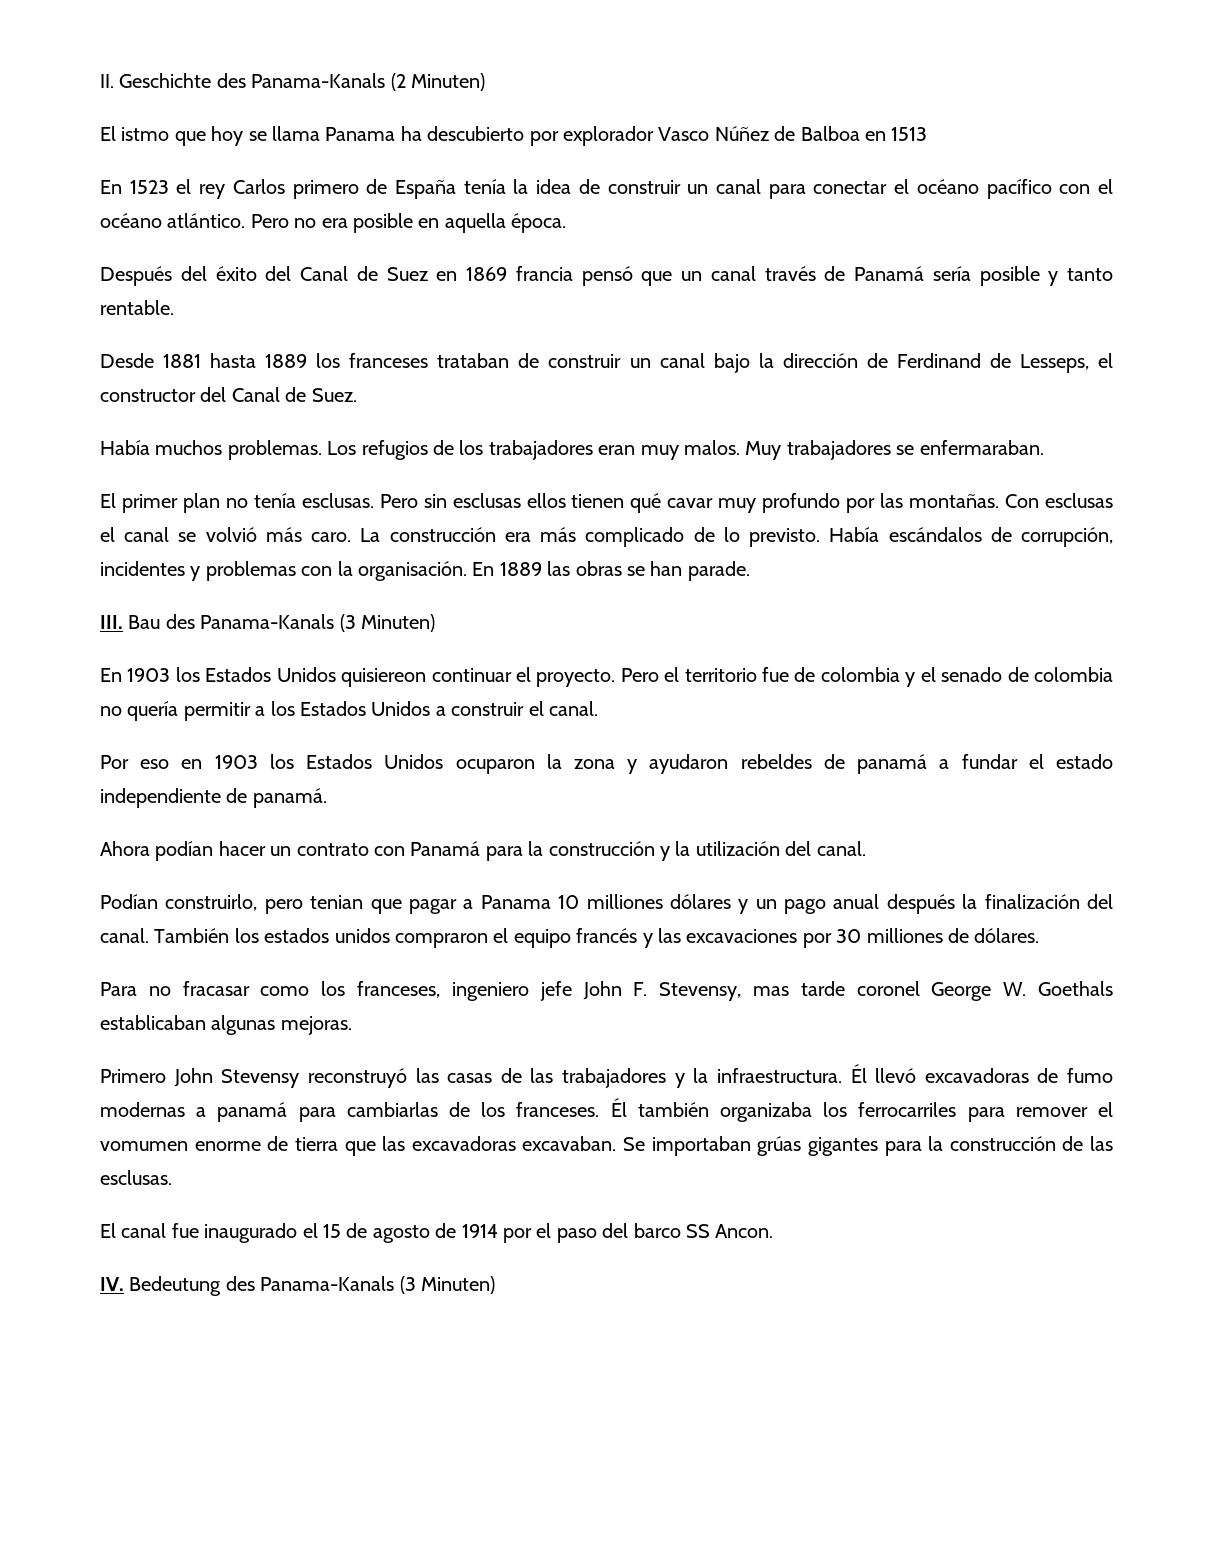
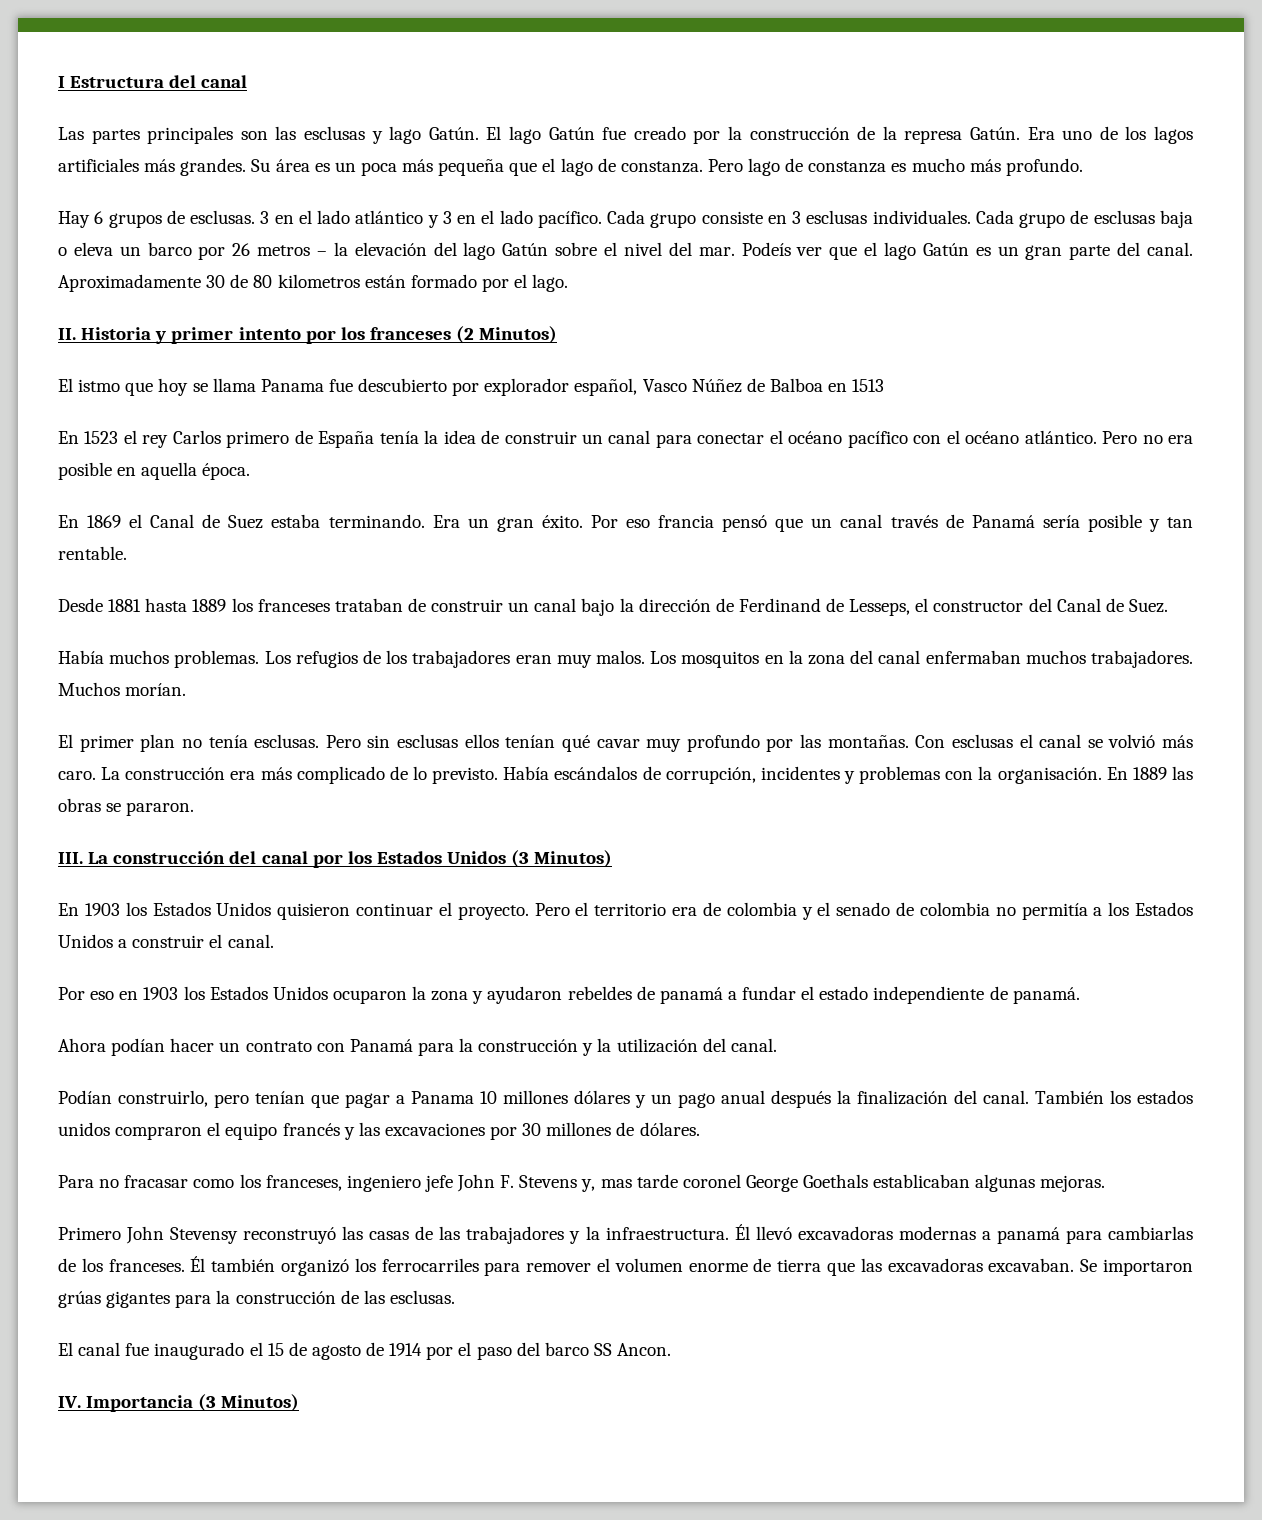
[100,73,485,91] II. Geschichte des Panama-Kanals (2 Minuten) -> [58,75,248,88] [58,126,1193,144] [58,158,1083,176] [58,210,1193,228] [58,242,1193,260] [58,274,569,292] [58,326,558,344] I Estructura del canal // Las partes principales son las esclusas y lago Gatún. El lago Gatún fue creado por la construcción de la represa Gatún. Era uno de los lagos artificiales más grandes. Su área es un poca más pequeña que el lago de constanza. Pero lago de constanza es mucho más profundo. // Hay 6 grupos de esclusas. 3 en el lado atlántico y 3 en el lado pacífico. Cada grupo consiste en 3 esclusas individuales. Cada grupo de esclusas baja o eleva un barco por 26 metros – la elevación del lago Gatún sobre el nivel del mar. Podeís ver que el lago Gatún es un gran parte del canal. Aproximadamente 30 de 80 kilometros están formado por el lago. // II. Historia y primer intento por los franceses (2 Minutos)
[400,126,422,141] ha -> [328,379,353,392] fue
(654, 136) none -> [574,378,638,396] español,
[100,266,507,286] Después del éxito del Canal de Suez en 1869 -> [58,514,651,532] En 1869 el Canal de Suez estaba terminando. Era un gran éxito. Por eso
[1067,268,1113,281] tanto -> [1167,517,1194,528] tan
[745,440,1044,460] Muy trabajadores se enfermaraban. -> [650,650,1194,668] [58,682,187,696] Los mosquitos en la zona del canal enfermaban muchos trabajadores. Muchos morían.
[571,494,625,508] tienen -> [505,735,556,748] tenían
[650,561,750,581] han parade. -> [126,802,195,816] pararon.
[128,614,435,632] Bau des Panama-Kanals (3 Minuten) -> [88,850,613,868] La construcción del canal por los Estados Unidos (3 Minutos)
[341,668,427,687] quisiereon -> [277,903,351,920] quisieron
[762,667,790,682] fue -> [672,907,697,916] era
[127,701,251,721] quería permitir -> [1021,903,1088,920] permitía
[310,895,364,909] tenian -> [255,1091,305,1104] tenían
[586,894,663,909] milliones -> [503,1090,568,1104] millones
[866,928,943,943] milliones -> [546,1122,612,1136] millones
[659,982,742,1001] Stevensy, -> [519,1175,596,1192] Stevens y,
[1003,982,1027,996] W. -> (798, 1183) none
[1037,1068,1113,1083] de fumo -> (893, 1233) none
[720,1102,812,1122] organizaba -> [281,1259,349,1276] organizó
[100,1141,188,1151] vomumen -> [614,1258,683,1272] volumen
[651,1136,751,1156] importaban -> [1102,1259,1193,1276] importaron
[129,1276,495,1296] Bedeutung des Panama-Kanals (3 Minuten) -> [86,1394,300,1412] Importancia (3 Minutos)

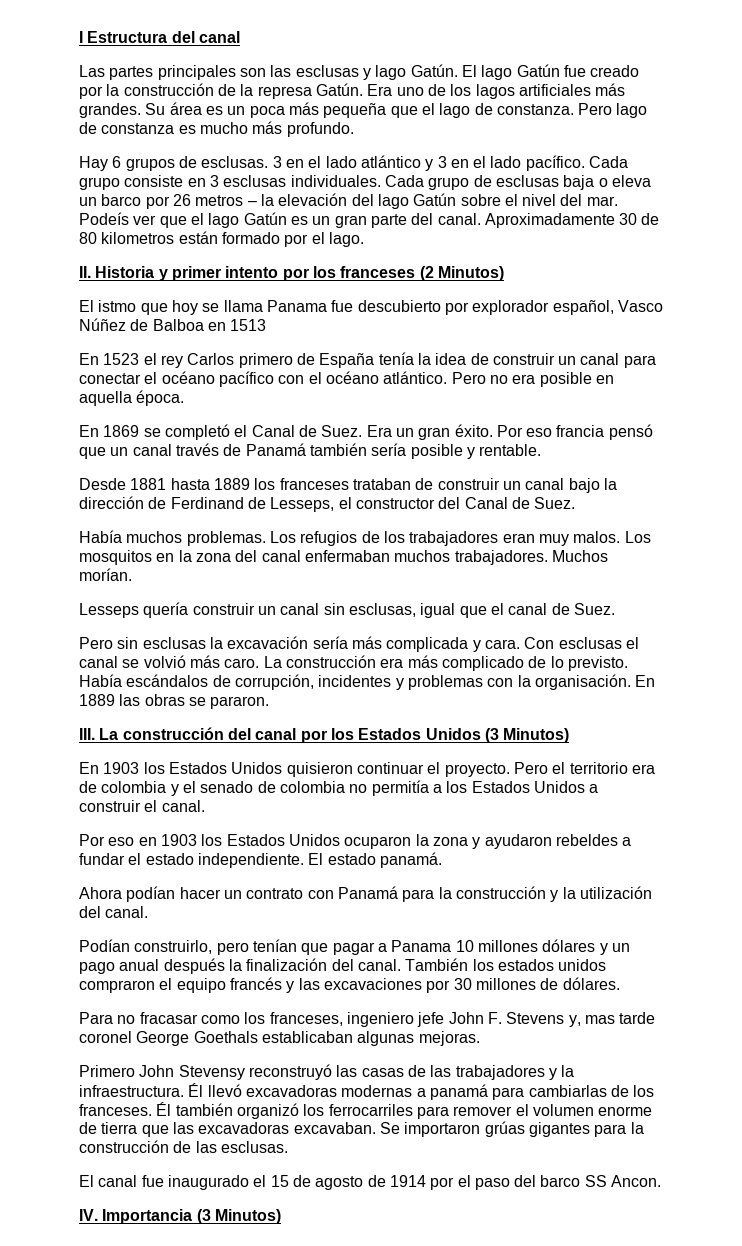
(122, 521) none -> [143,424,230,440] se completó
[228,514,425,529] Suez estaba terminando. -> [321,425,363,437] Suez.
(1035, 521) none -> [309,443,367,456] también
[1167,517,1194,528] tan -> (475, 453) none
[58,734,909,752] El primer plan no tenía esclusas. Pero sin esclusas ellos tenían qué cavar muy profundo por las montañas. -> [79,602,615,618] [79,636,520,652] Lesseps quería construir un canal sin esclusas, igual que el canal de Suez. // Pero sin esclusas la excavación sería más complicada y cara.
[636,986,723,1004] de panamá -> (618, 840) none
[873,986,1008,1004] independiente de -> [197,853,376,868] independiente. El estado

